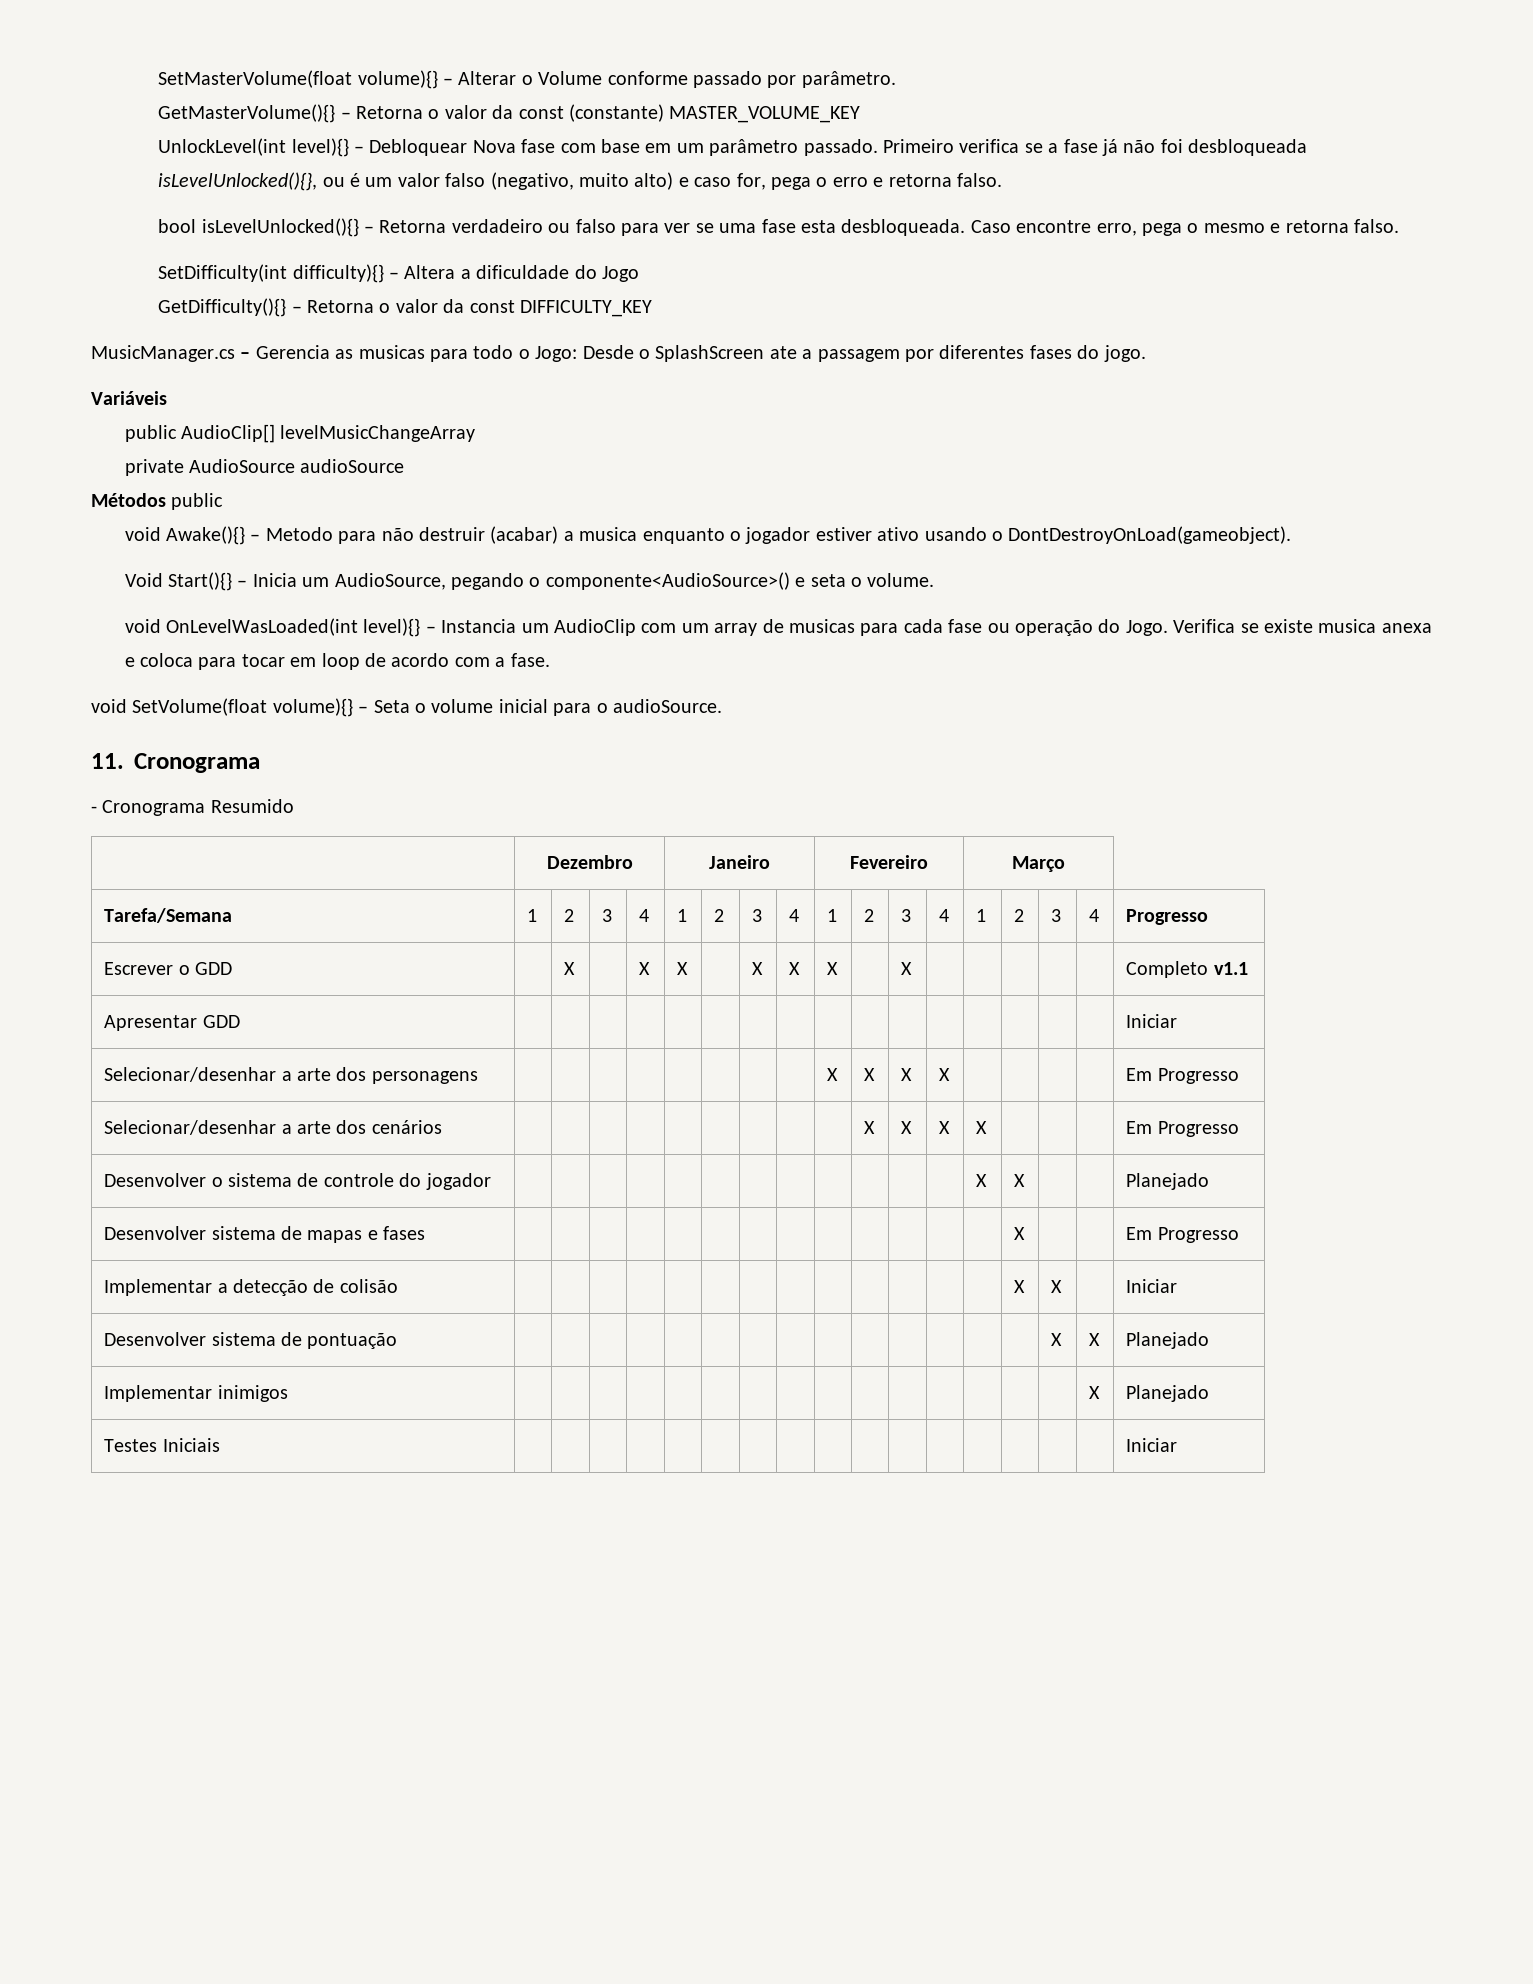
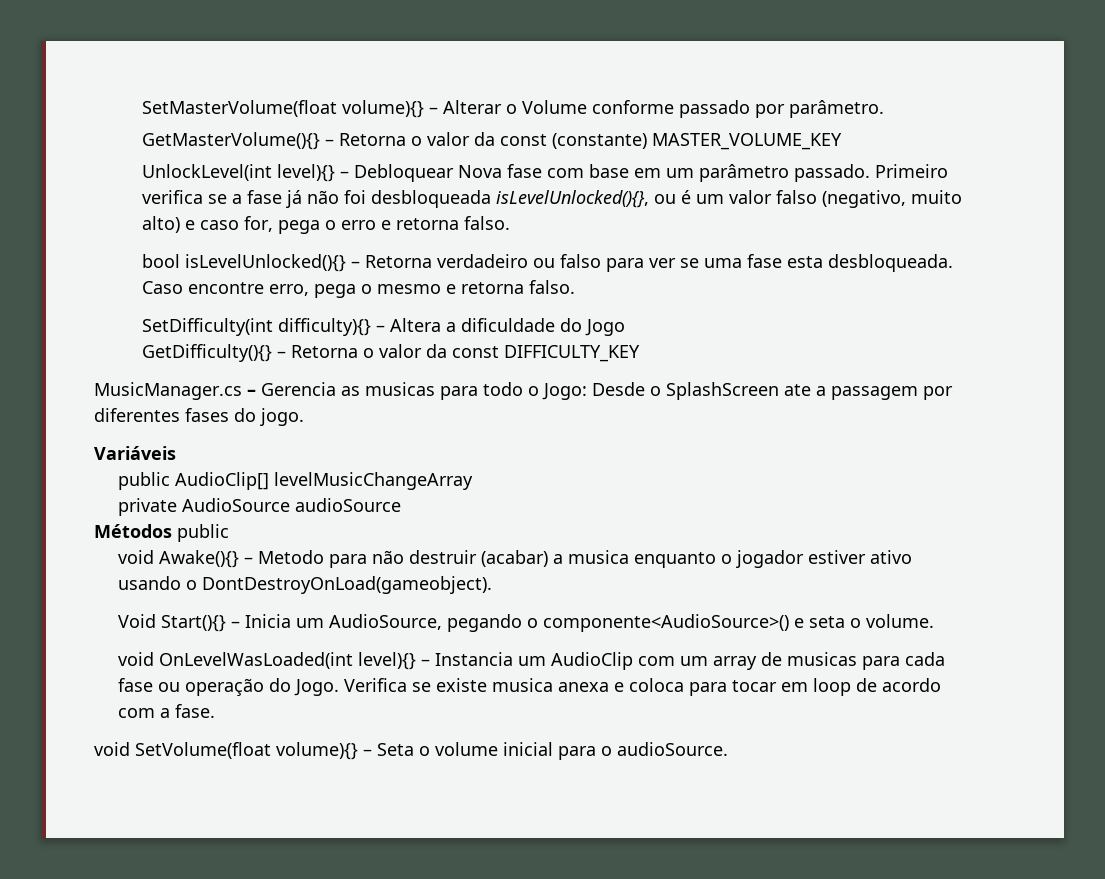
[91,753,260,773] [91,799,294,816] [546,855,633,869] [709,855,770,869] [850,855,928,869] [1012,856,1065,872] [104,908,233,923] [527,909,538,922] [564,909,575,922] [602,909,613,922] [639,909,650,922] [677,909,688,922] [714,909,725,922] [752,909,763,922] [789,909,800,922] [827,909,838,922] [864,909,875,922] [901,909,912,922] [939,909,950,922] [976,909,987,922] [1014,909,1025,922] [1051,909,1062,922] [1089,909,1100,922] [1126,909,1209,925] [104,962,233,975] [564,962,576,975] [639,962,651,975] [677,962,689,975] [752,962,764,975] [789,962,801,975] [827,962,839,975] [901,962,913,975] [1126,961,1248,978] [104,1015,240,1031] [1126,1014,1178,1028] [104,1067,478,1084] [827,1068,839,1081] [864,1068,876,1081] [901,1068,913,1081] [939,1068,951,1081] [1126,1068,1239,1084] [104,1120,442,1135] [864,1121,876,1134] [901,1121,913,1134] [939,1121,951,1134] [976,1121,988,1134] [1126,1121,1239,1137] [104,1173,491,1190] [976,1174,988,1187] [1014,1174,1026,1187] [1126,1173,1210,1190] [104,1226,426,1243] [1014,1227,1026,1240] [1126,1227,1239,1243] [104,1279,398,1296] [1014,1280,1026,1293] [1051,1280,1063,1293] [1126,1279,1178,1293] [104,1332,398,1349] [1051,1333,1063,1346] [1089,1333,1101,1346] [1126,1332,1210,1349] [104,1385,288,1402] [1089,1386,1101,1399] [1126,1385,1210,1402] [104,1438,220,1452] [1126,1438,1178,1452] // 11. Cronograma // - Cronograma Resumido // | Dezembro | Janeiro | Fevereiro | Março // Tarefa/Semana | 1 | 2 | 3 | 4 | 1 | 2 | 3 | 4 | 1 | 2 | 3 | 4 | 1 | 2 | 3 | 4 | Progresso // Escrever o GDD | | X | | X | X | | X | X | X | | X | | | | | | Completo v1.1 // Apresentar GDD | | | | | | | | | | | | | | | | | Iniciar // Selecionar/desenhar a arte dos personagens | | | | | | | | | X | X | X | X | | | | | Em Progresso // Selecionar/desenhar a arte dos cenários | | | | | | | | | | X | X | X | X | | | | Em Progresso // Desenvolver o sistema de controle do jogador | | | | | | | | | | | | | X | X | | | Planejado // Desenvolver sistema de mapas e fases | | | | | | | | | | | | | | X | | | Em Progresso // Implementar a detecção de colisão | | | | | | | | | | | | | | X | X | | Iniciar // Desenvolver sistema de pontuação | | | | | | | | | | | | | | | X | X | Planejado // Implementar inimigos | | | | | | | | | | | | | | | | X | Planejado // Testes Iniciais | | | | | | | | | | | | | | | | | Iniciar -> (728, 749) none

